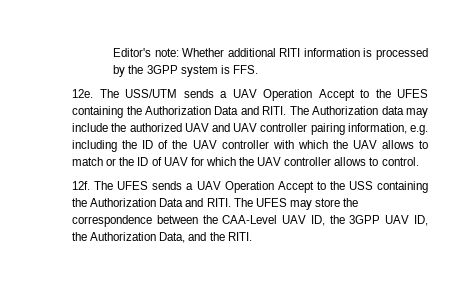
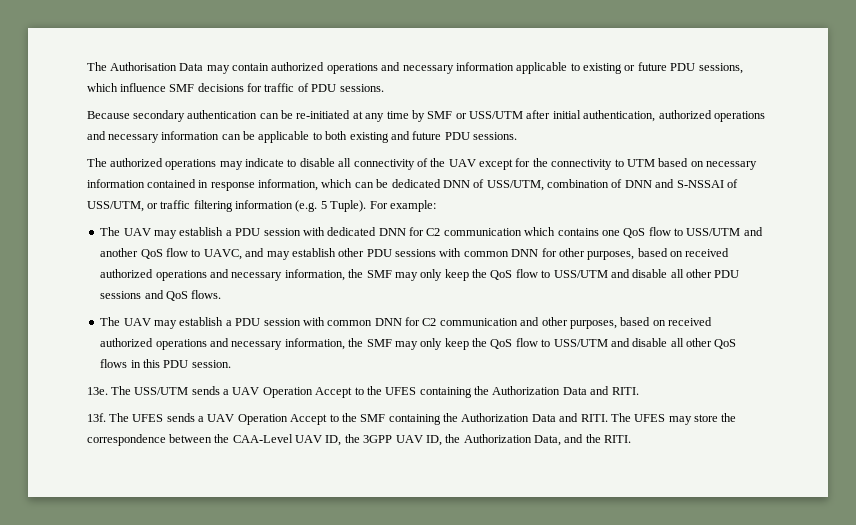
[113,48,428,60] [113,65,258,77] [72,89,94,98] Editor's note: Whether additional RITI information is processed by the 3GPP system is FFS. // 12e. -> [86,62,743,74] [86,83,384,92] [86,110,765,122] [86,131,518,143] [86,158,758,170] [86,179,738,191] [86,200,436,212] [100,227,763,239] [100,248,730,260] [100,269,740,281] [100,290,222,301] [100,317,713,329] [100,338,737,350] [100,359,231,368] [86,387,108,395] The Authorisation Data may contain authorized operations and necessary information applicable to existing or future PDU sessions, which influence SMF decisions for traffic of PDU sessions. // Because secondary authentication can be re-initiated at any time by SMF or USS/UTM after initial authentication, authorized operations and necessary information can be applicable to both existing and future PDU sessions. // The authorized operations may indicate to disable all connectivity of the UAV except for the connectivity to UTM based on necessary information contained in response information, which can be dedicated DNN of USS/UTM, combination of DNN and S-NSSAI of USS/UTM, or traffic filtering information (e.g. 5 Tuple). For example: // The UAV may establish a PDU session with dedicated DNN for C2 communication which contains one QoS flow to USS/UTM and another QoS flow to UAVC, and may establish other PDU sessions with common DNN for other purposes, based on received authorized operations and necessary information, the SMF may only keep the QoS flow to USS/UTM and disable all other PDU sessions and QoS flows. // The UAV may establish a PDU session with common DNN for C2 communication and other purposes, based on received authorized operations and necessary information, the SMF may only keep the QoS flow to USS/UTM and disable all other QoS flows in this PDU session. // 13e.
[289,106,429,118] [72,123,428,135] [72,140,429,152] [72,157,419,166] [72,181,91,190] The Authorization data may include the authorized UAV and UAV controller pairing information, e.g. including the ID of the UAV controller with which the UAV allows to match or the ID of UAV for which the UAV controller allows to control. // 12f. -> [86,413,106,422] // 13f.
[348,181,373,190] USS -> [360,414,386,422] SMF

